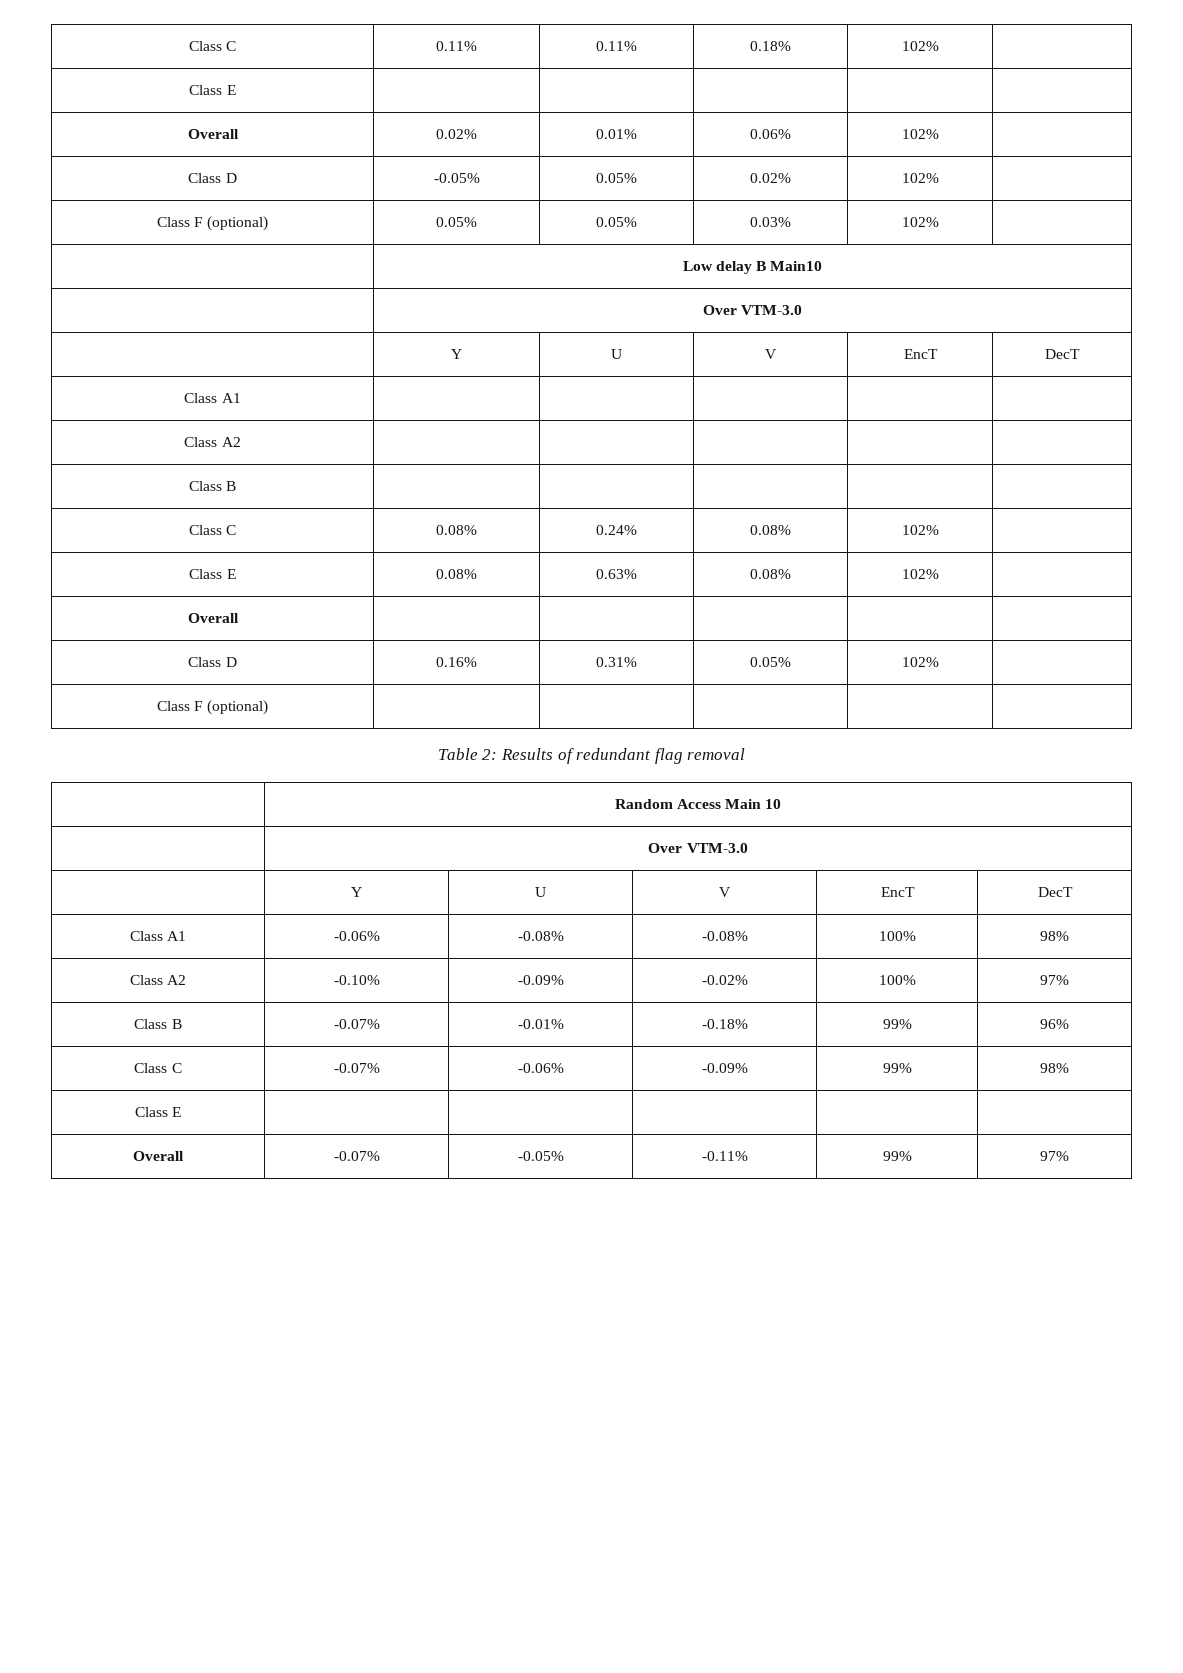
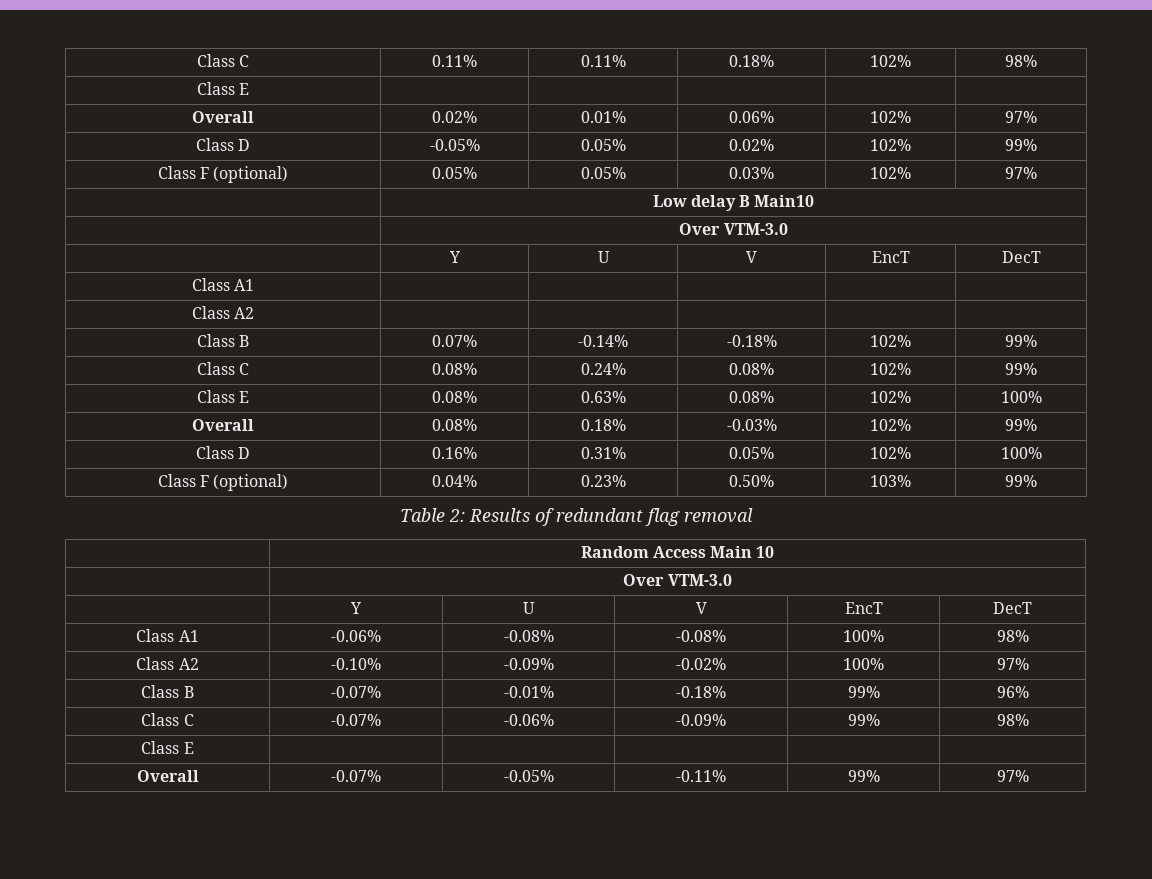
(939, 46) none -> [1005,55,1037,67] 98%
(939, 134) none -> [1005,111,1037,123] 97%
(939, 178) none -> [1005,139,1037,151] 99%
(939, 222) none -> [1005,167,1037,179] 97%
(237, 486) | | | | -> [432,335,478,347] [578,335,628,347] [726,335,777,347] [870,335,911,347] [1005,335,1037,347] 0.07% | -0.14% | -0.18% | 102% | 99%
(939, 530) none -> [1005,363,1037,375] 99%
[187,613,239,623] // Overall | | | | | -> [1000,391,1042,403] [192,419,254,431] [432,419,478,431] [580,419,626,431] [726,419,777,431] [870,419,911,431] [1005,419,1037,431] 100% // Overall | 0.08% | 0.18% | -0.03% | 102% | 99%
[156,700,269,715] // Class F (optional) | | | | | -> [1000,447,1042,459] [157,474,289,491] [432,475,478,487] [580,475,626,487] [729,475,774,487] [870,475,911,487] [1005,475,1037,487] 100% // Class F (optional) | 0.04% | 0.23% | 0.50% | 103% | 99%

